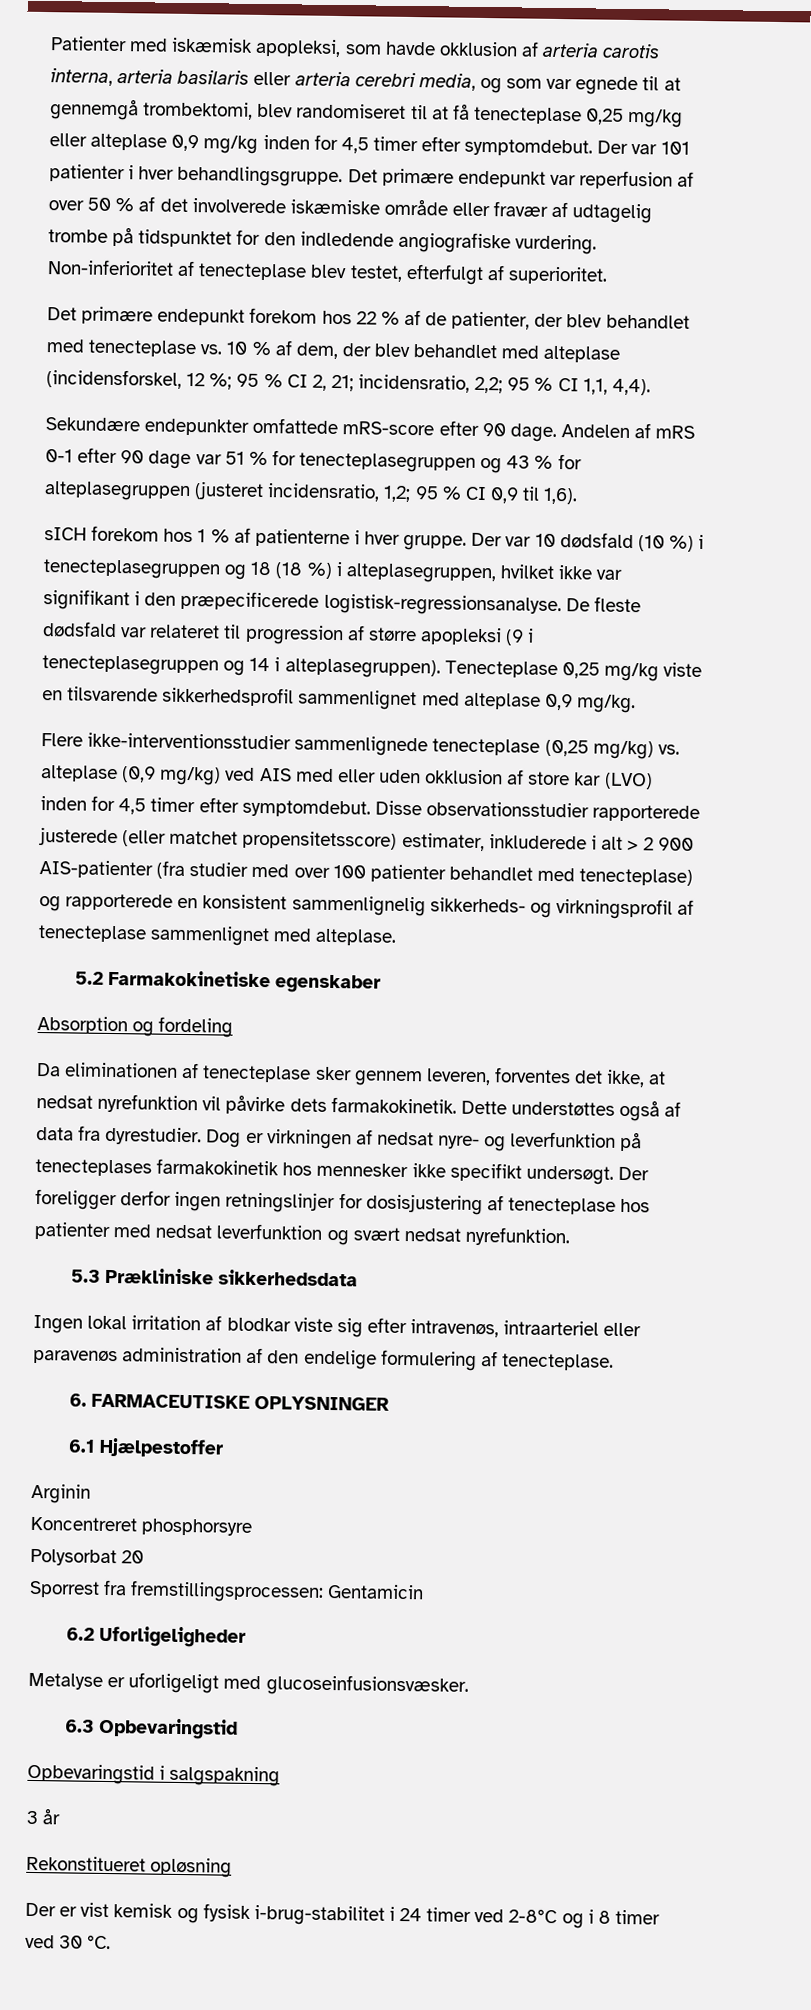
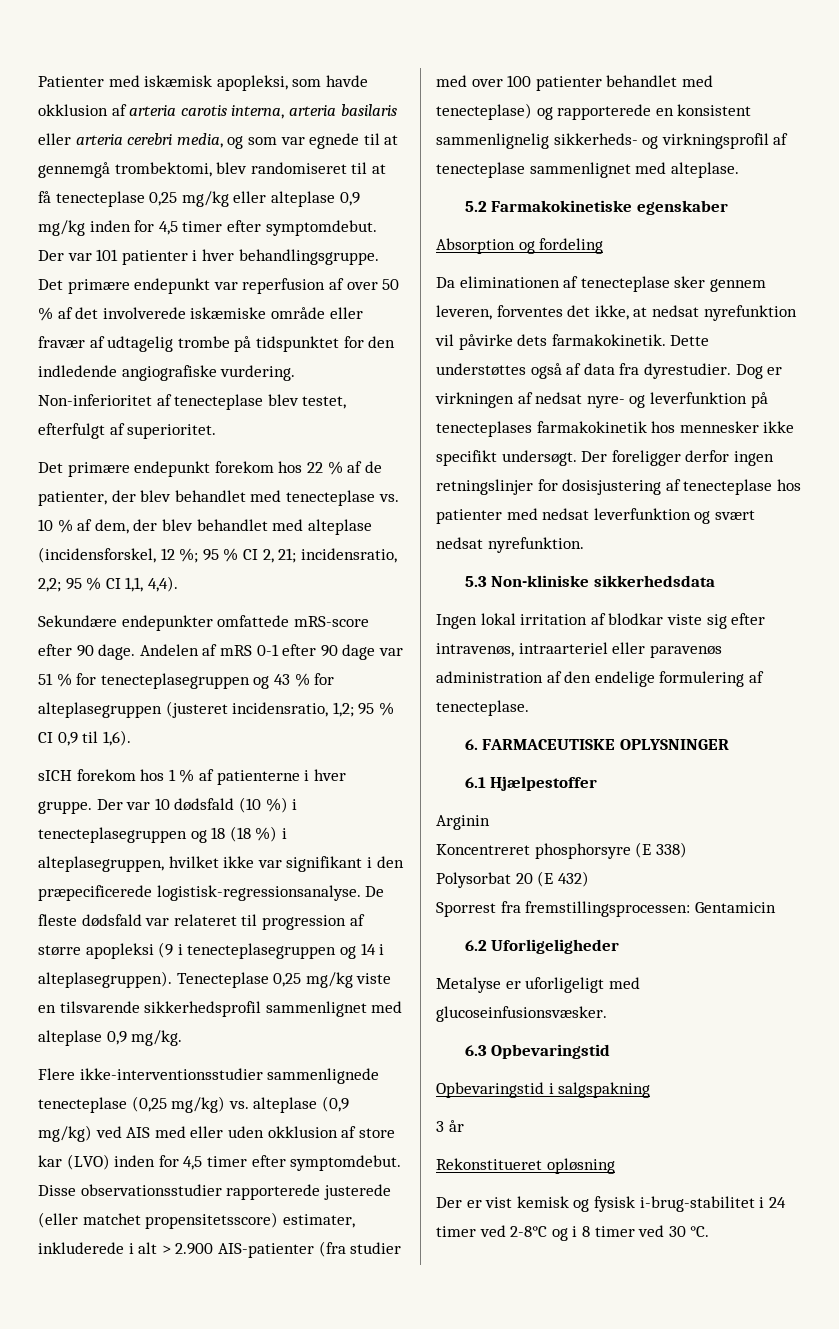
[643,837,695,851] 2 900 -> [175,1243,214,1255] 2.900
[104,1267,214,1285] Prækliniske -> [491,575,590,587] Non-kliniske
(253, 1527) none -> [635,842,687,858] (E 338)
(145, 1557) none -> [537,871,589,887] (E 432)

